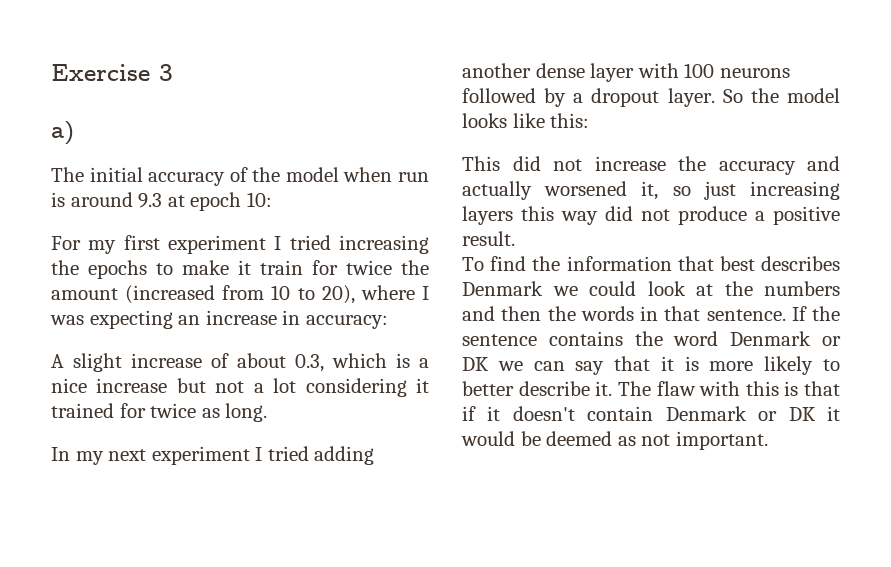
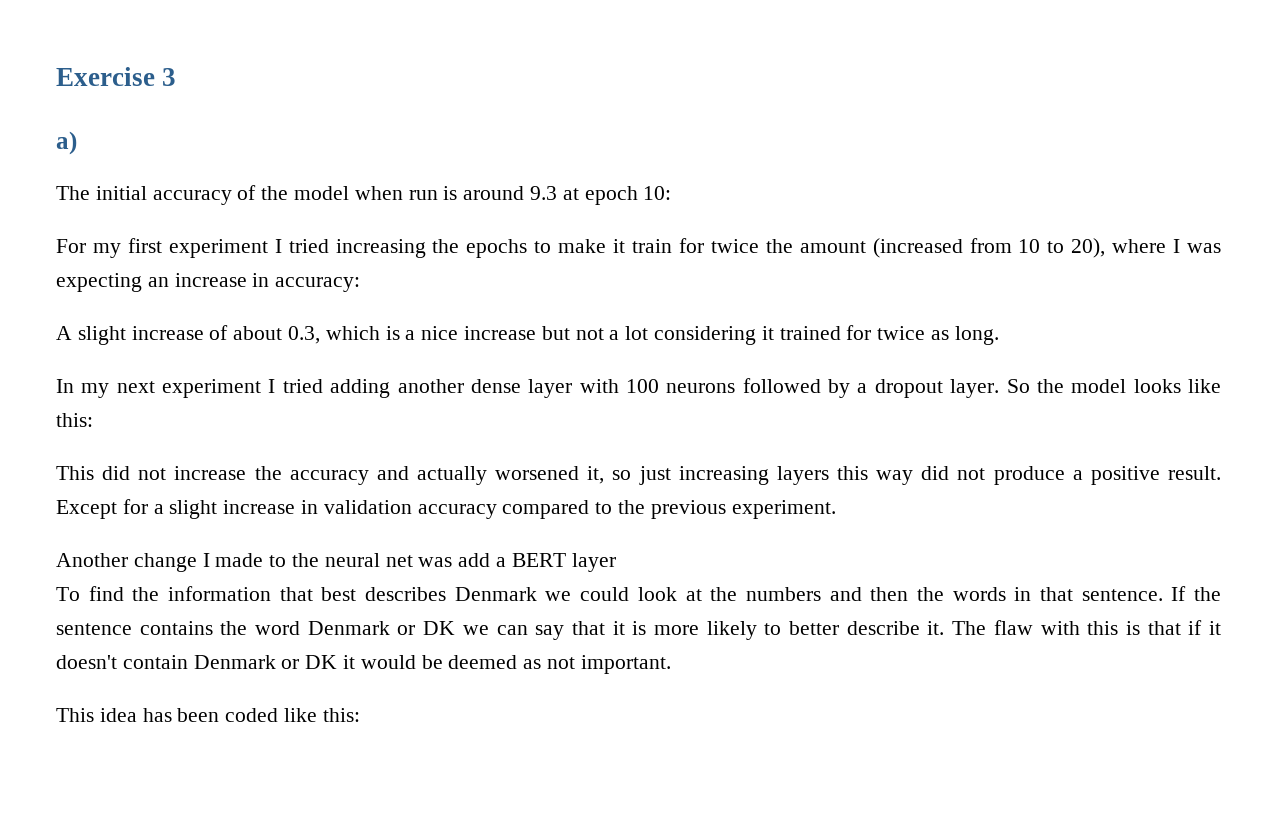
(515, 238) none -> [56,499,836,519] [56,553,616,572] Except for a slight increase in validation accuracy compared to the previous experiment. // Another change I made to the neural net was add a BERT layer
(768, 440) none -> [56,708,360,722] // This idea has been coded like this:

